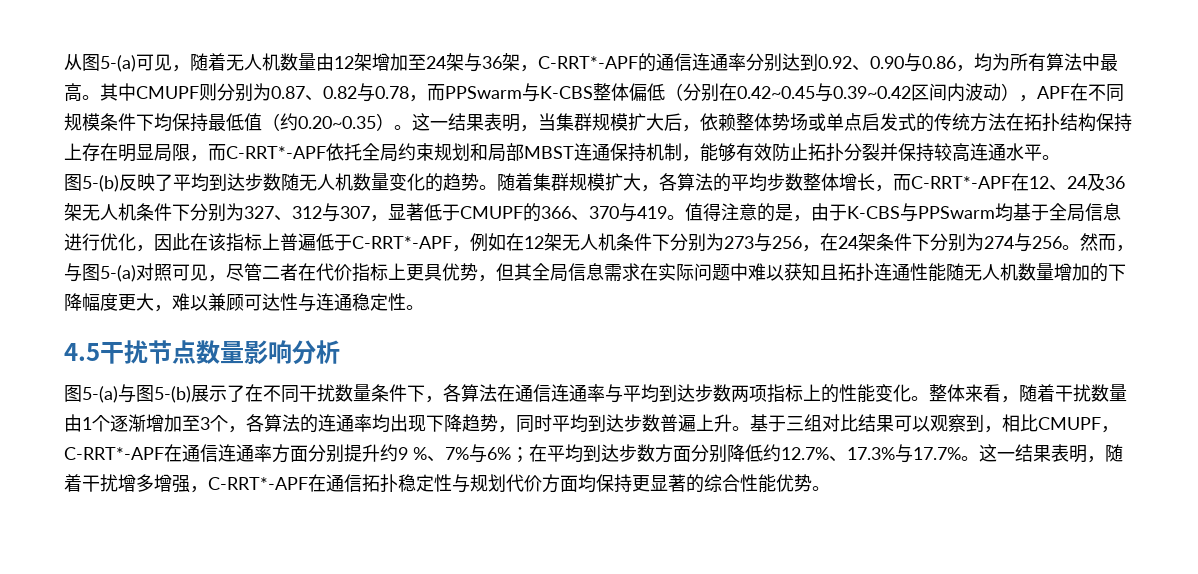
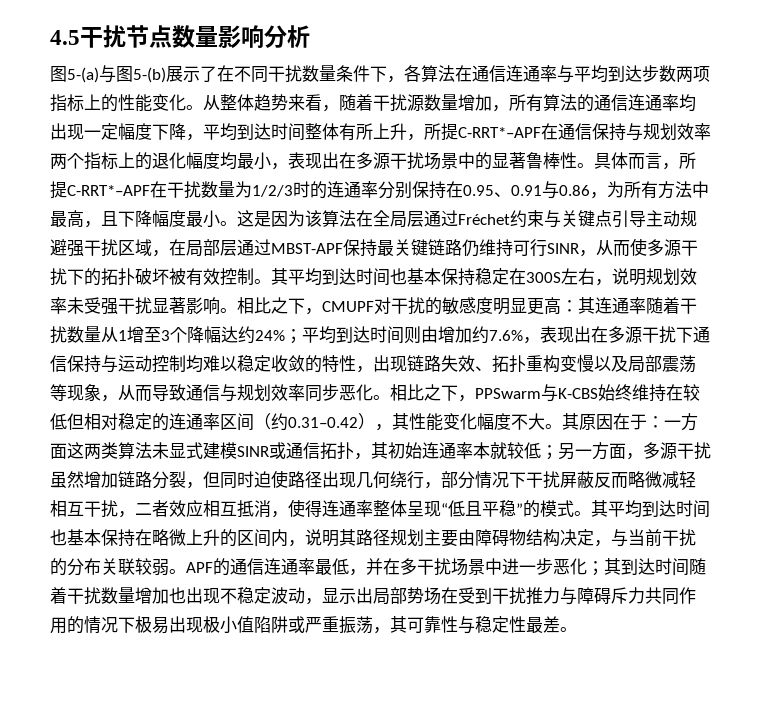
[64,53,1118,72] [64,83,1124,102] [64,113,1132,132] [64,143,1060,162] [64,173,1125,192] [64,203,1121,222] [64,233,1134,252] [64,263,1126,282] [64,293,424,312] 从图5-(a)可见，随着无人机数量由12架增加至24架与36架，C-RRT*-APF的通信连通率分别达到0.92、0.90与0.86，均为所有算法中最高。其中CMUPF则分别为0.87、0.82与0.78，而PPSwarm与K-CBS整体偏低（分别在0.42~0.45与0.39~0.42区间内波动），APF在不同规模条件下均保持最低值（约0.20~0.35）。这一结果表明，当集群规模扩大后，依赖整体势场或单点启发式的传统方法在拓扑结构保持上存在明显局限，而C-RRT*-APF依托全局约束规划和局部MBST连通保持机制，能够有效防止拓扑分裂并保持较高连通水平。 // 图5-(b)反映了平均到达步数随无人机数量变化的趋势。随着集群规模扩大，各算法的平均步数整体增长，而C-RRT*-APF在12、24及36架无人机条件下分别为327、312与307，显著低于CMUPF的366、370与419。值得注意的是，由于K-CBS与PPSwarm均基于全局信息进行优化，因此在该指标上普遍低于C-RRT*-APF，例如在12架无人机条件下分别为273与256，在24架条件下分别为274与256。然而，与图5-(a)对照可见，尽管二者在代价指标上更具优势，但其全局信息需求在实际问题中难以获知且拓扑连通性能随无人机数量增加的下降幅度更大，难以兼顾可达性与连通稳定性。 // -> (50, 37) none
[929,384,965,402] 整体 -> [203,94,288,111] 从整体趋势
[1091,384,1127,402] [64,414,1119,433] [64,444,1123,463] [64,474,812,493] 数量由1个逐渐增加至3个，各算法的连通率均出现下降趋势，同时平均到达步数普遍上升。基于三组对比结果可以观察到，相比CMUPF，C-RRT*-APF在通信连通率方面分别提升约9 %、7%与6%；在平均到达步数方面分别降低约12.7%、17.3%与17.7%。这一结果表明，随着干扰增多增强，C-RRT*-APF在通信拓扑稳定性与规划代价方面均保持更显著的综合性能优势 -> [407,94,696,112] [50,123,711,141] [50,152,696,170] [50,181,709,199] [50,210,697,228] [50,238,698,257] [50,268,697,286] [50,297,697,315] [50,326,710,344] [50,354,696,373] [50,384,700,402] [50,413,698,431] [50,442,711,460] [50,470,696,489] [50,499,710,518] [50,529,696,547] [50,558,706,576] [50,587,696,605] [50,616,560,634] 源数量增加，所有算法的通信连通率均出现一定幅度下降，平均到达时间整体有所上升，所提C-RRT*–APF在通信保持与规划效率两个指标上的退化幅度均最小，表现出在多源干扰场景中的显著鲁棒性。具体而言，所提C-RRT*–APF在干扰数量为1/2/3时的连通率分别保持在0.95、0.91与0.86，为所有方法中最高，且下降幅度最小。这是因为该算法在全局层通过Fréchet约束与关键点引导主动规避强干扰区域，在局部层通过MBST-APF保持最关键链路仍维持可行SINR，从而使多源干扰下的拓扑破坏被有效控制。其平均到达时间也基本保持稳定在300S左右，说明规划效率未受强干扰显著影响。相比之下，CMUPF对干扰的敏感度明显更高：其连通率随着干扰数量从1增至3个降幅达约24%；平均到达时间则由增加约7.6%，表现出在多源干扰下通信保持与运动控制均难以稳定收敛的特性，出现链路失效、拓扑重构变慢以及局部震荡等现象，从而导致通信与规划效率同步恶化。相比之下，PPSwarm与K-CBS始终维持在较低但相对稳定的连通率区间（约0.31–0.42），其性能变化幅度不大。其原因在于：一方面这两类算法未显式建模SINR或通信拓扑，其初始连通率本就较低；另一方面，多源干扰虽然增加链路分裂，但同时迫使路径出现几何绕行，部分情况下干扰屏蔽反而略微减轻相互干扰，二者效应相互抵消，使得连通率整体呈现“低且平稳”的模式。其平均到达时间也基本保持在略微上升的区间内，说明其路径规划主要由障碍物结构决定，与当前干扰的分布关联较弱。APF的通信连通率最低，并在多干扰场景中进一步恶化；其到达时间随着干扰数量增加也出现不稳定波动，显示出局部势场在受到干扰推力与障碍斥力共同作用的情况下极易出现极小值陷阱或严重振荡，其可靠性与稳定性最差

